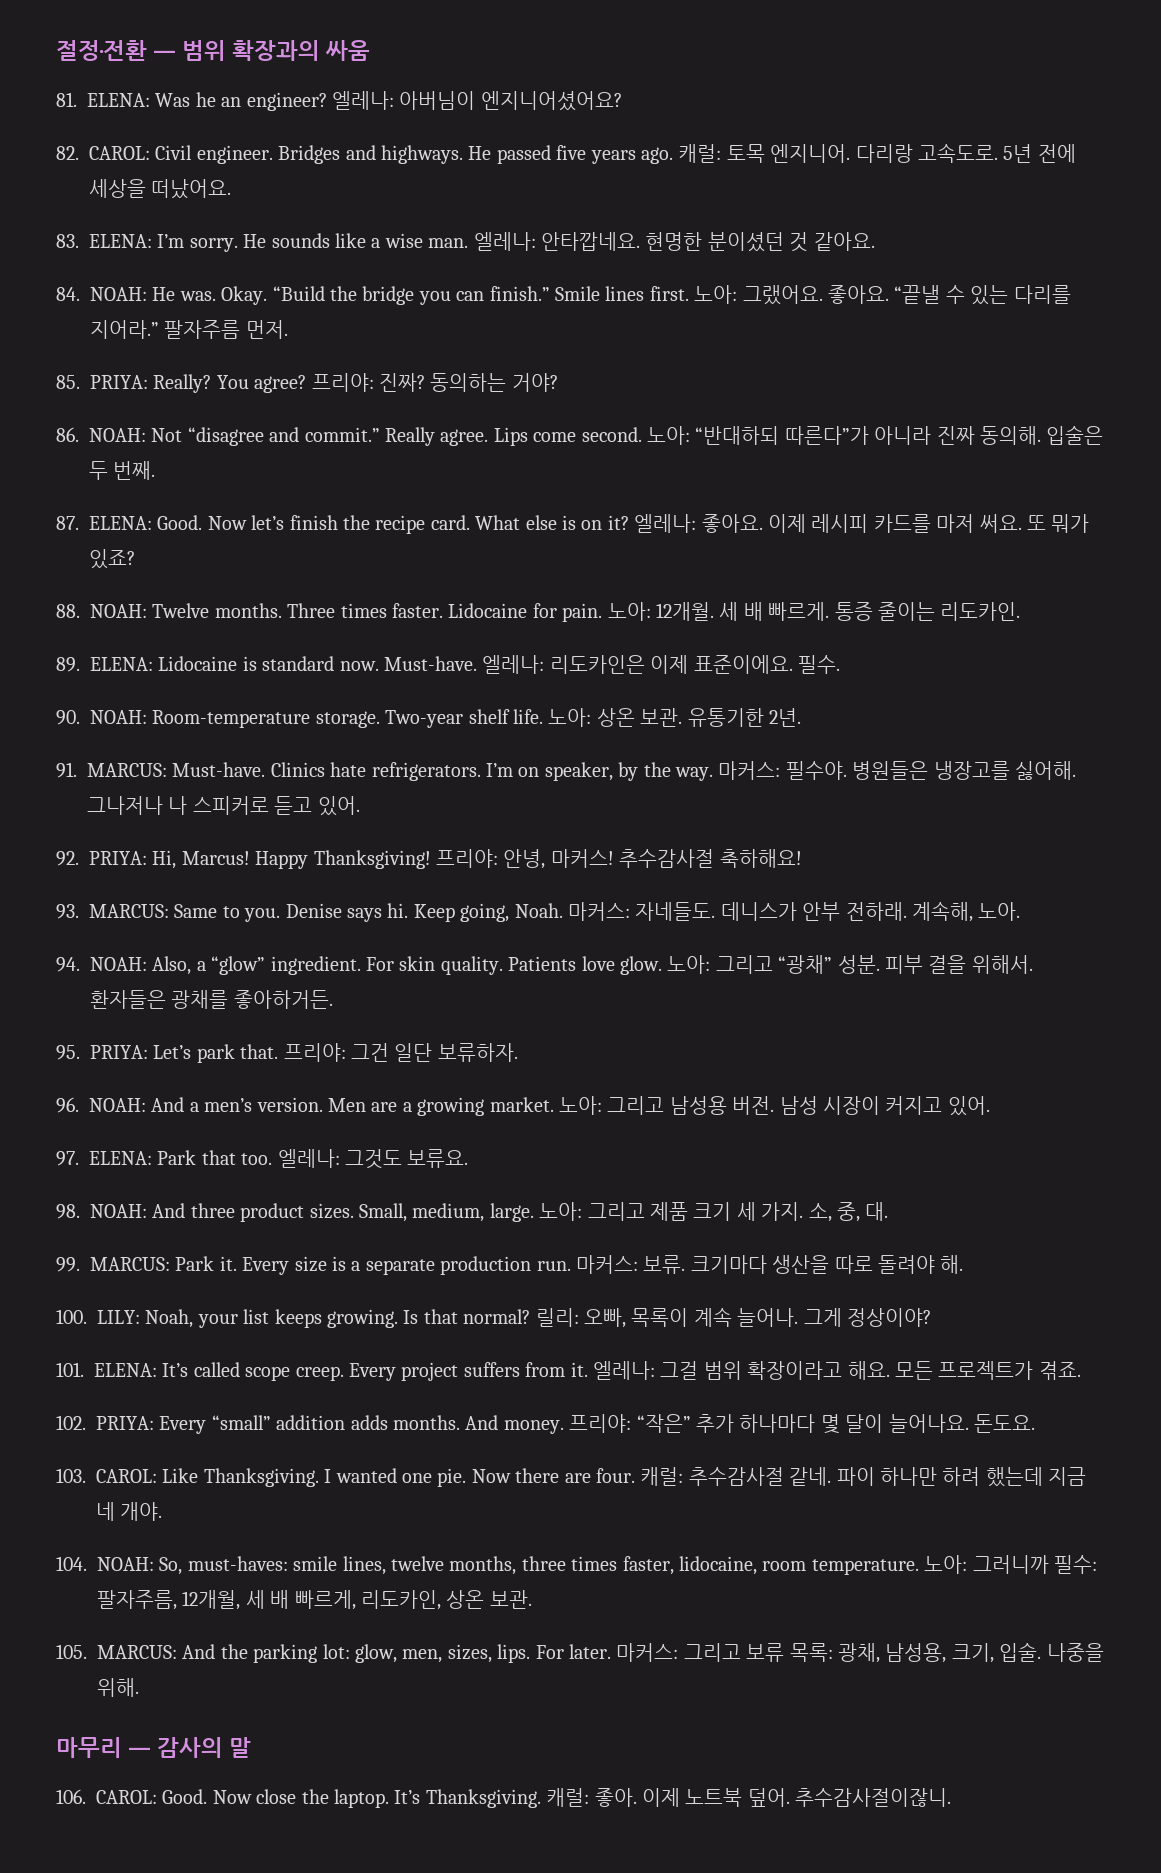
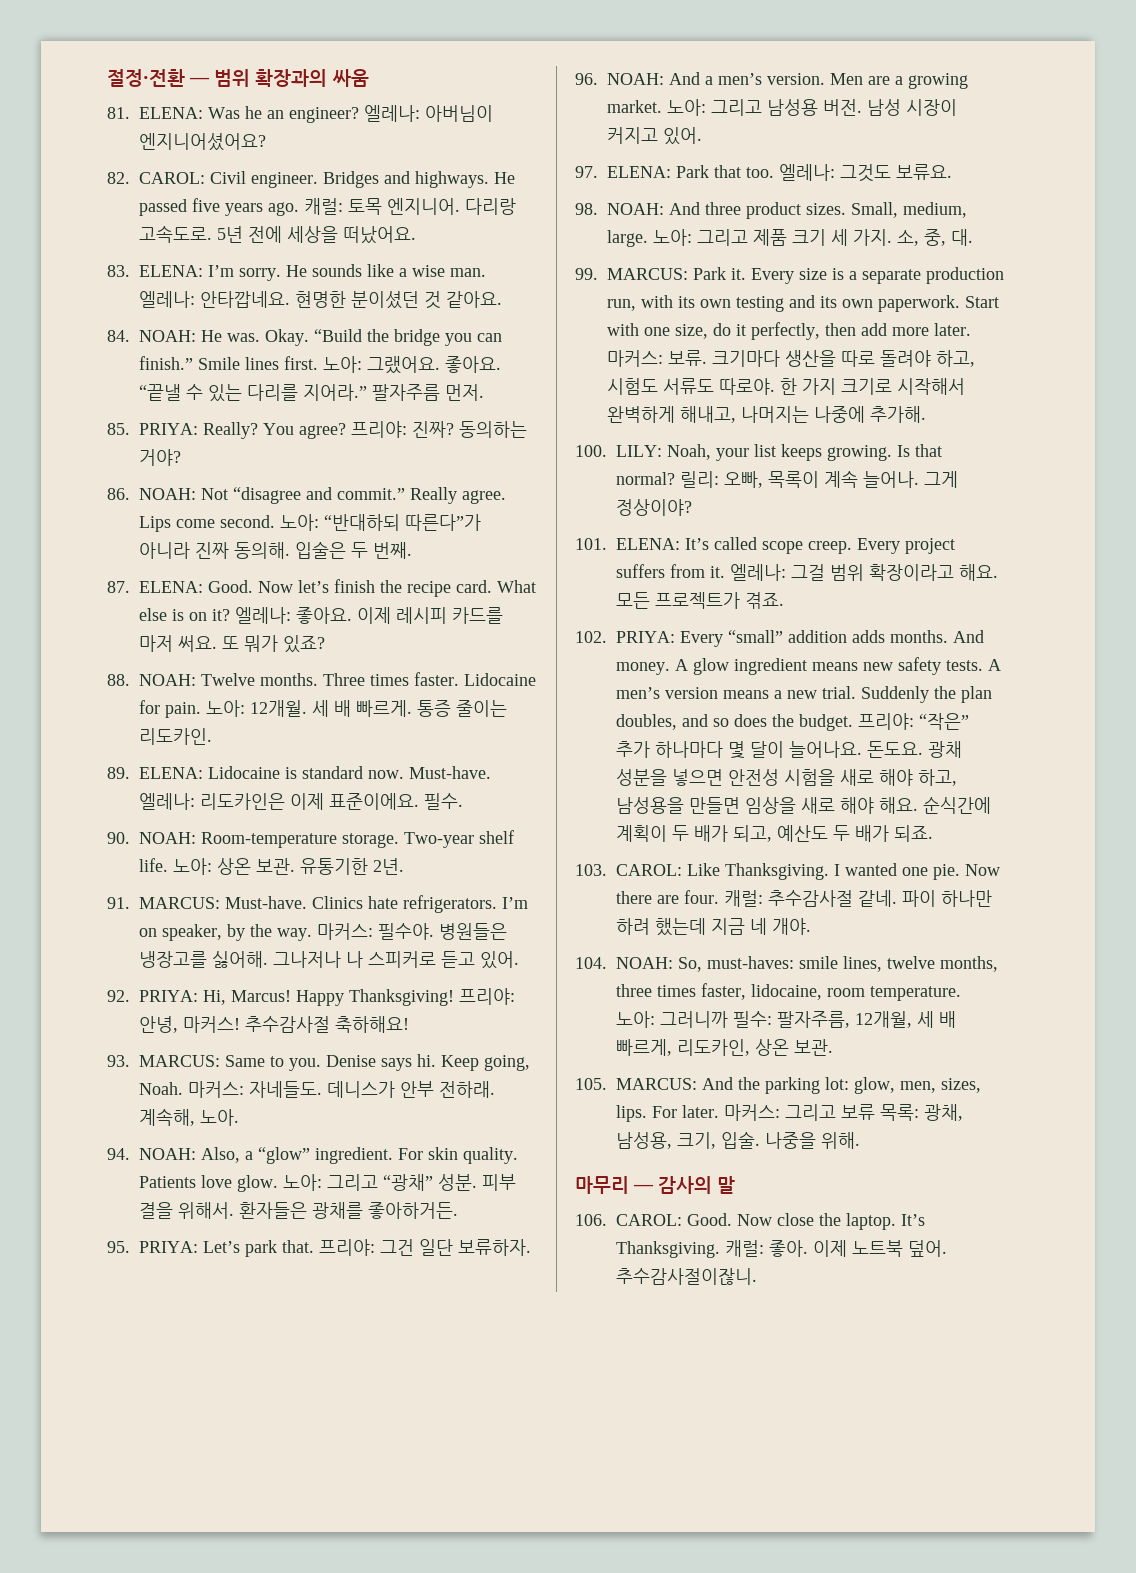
[536,1261,571,1271] run. -> [607,295,999,312] [607,322,971,340] run, with its own testing and its own paperwork. Start with one size, do it perfectly, then add more later.
[940,1255,964,1274] 해. -> [936,350,975,367] [607,378,965,395] [607,406,926,423] 하고, 시험도 서류도 따로야. 한 가지 크기로 시작해서 완벽하게 해내고, 나머지는 나중에 추가해.
(564, 1427) none -> [675,657,1001,675] [616,686,992,703] [616,714,853,731] A glow ingredient means new safety tests. A men’s version means a new trial. Suddenly the plan doubles, and so does the budget.
(1035, 1423) none -> [928,741,962,758] [616,769,957,786] [616,796,991,814] [616,825,933,842] 광채 성분을 넣으면 안전성 시험을 새로 해야 하고, 남성용을 만들면 임상을 새로 해야 해요. 순식간에 계획이 두 배가 되고, 예산도 두 배가 되죠.

